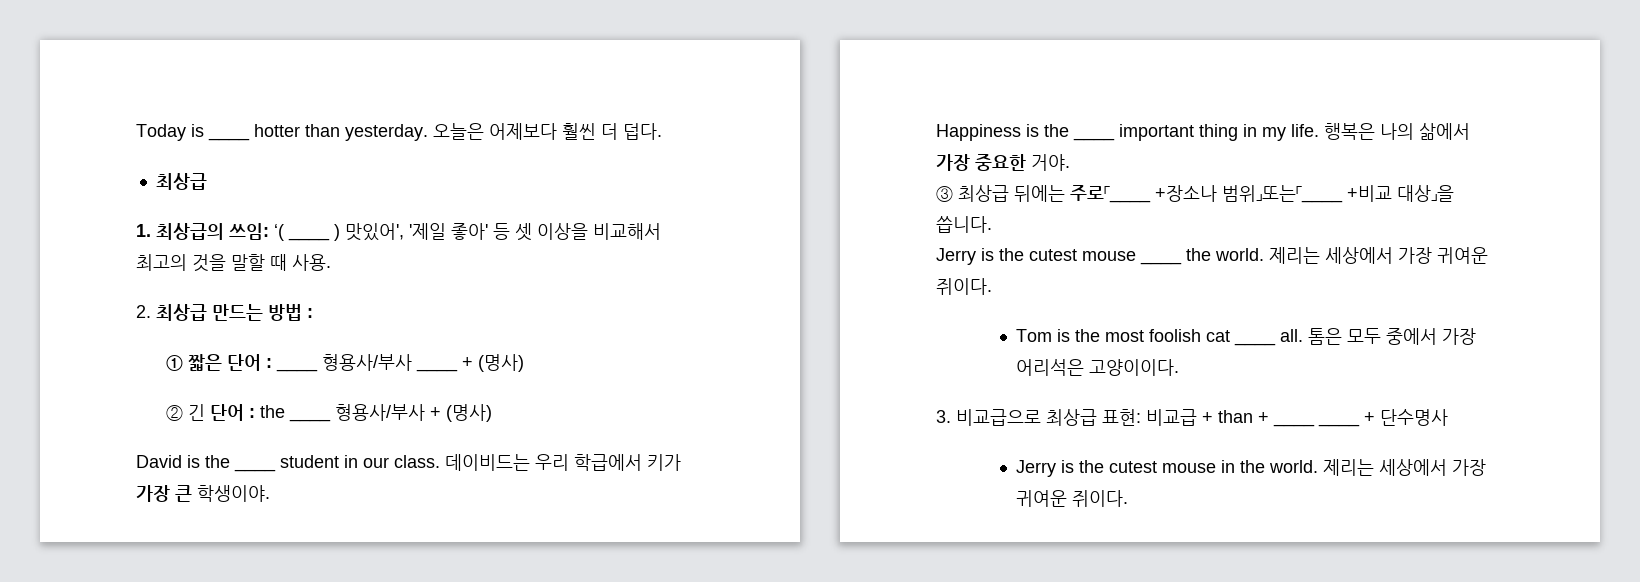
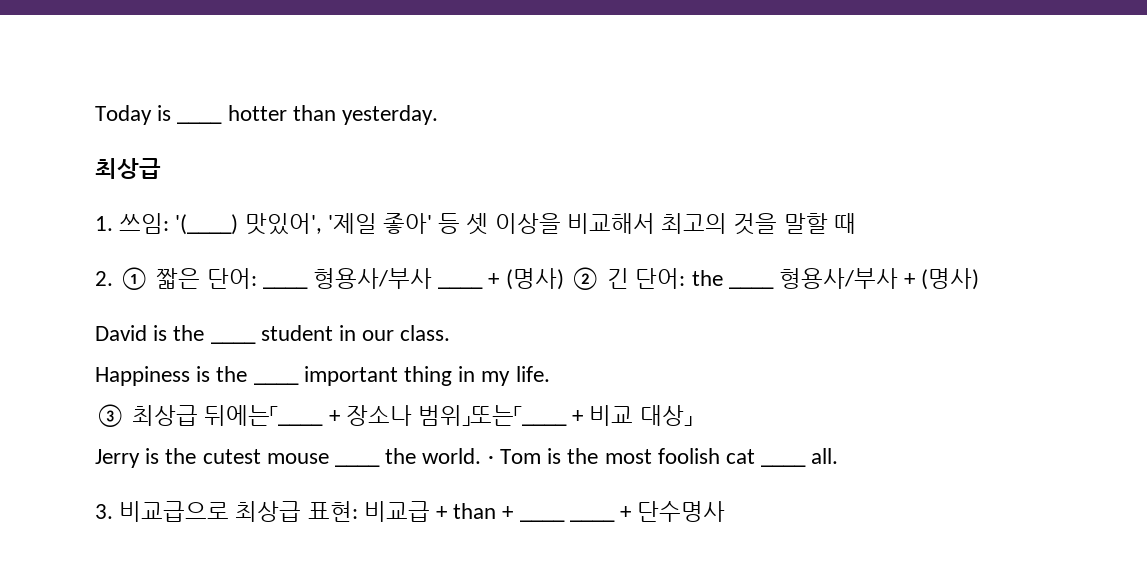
[433,123,662,140] [155,173,207,190] [136,223,340,241] 오늘은 어제보다 훨씬 더 덥다. // 최상급 // 1. 최상급의 쓰임: ‘( ____ ) -> [95,158,161,179] [95,213,239,235] // 최상급 // 1. 쓰임: '(____)
[292,254,331,271] 사용. -> (856, 223) none
[156,304,313,321] [166,354,273,372] 최상급 만드는 방법 : // ① 짧은 단어 : -> [119,267,257,290] ① 짧은 단어:
(525, 363) // -> (564, 279) none
[210,404,256,421] 단어 : -> [635,268,686,289] 단어:
[445,454,681,471] [136,485,270,502] 데이비드는 우리 학급에서 키가 가장 큰 학생이야. -> (451, 333) none
[1324,123,1470,140] [936,154,1070,171] 행복은 나의 삶에서 가장 중요한 거야. -> (550, 374) none
[1070,185,1110,201] [1109,185,1217,203] 주로「____ +장소나 -> [270,406,279,423] [278,423,324,426] [328,405,412,426] 「____ + 장소나
[1347,185,1392,202] +비교 -> [572,405,634,426] + 비교
[1437,185,1454,202] [936,216,992,233] 을 씁니다. -> (692, 421) none
[1269,247,1488,264] [936,278,992,295] 제리는 세상에서 가장 귀여운 쥐이다. // -> [487,456,494,464] ·
[1307,328,1476,345] [1015,359,1179,376] 톰은 모두 중에서 가장 어리석은 고양이이다. -> (839, 456) none
[1015,459,1486,477] [1015,490,1128,507] // Jerry is the cutest mouse in the world. 제리는 세상에서 가장 귀여운 쥐이다. -> (726, 511) none

